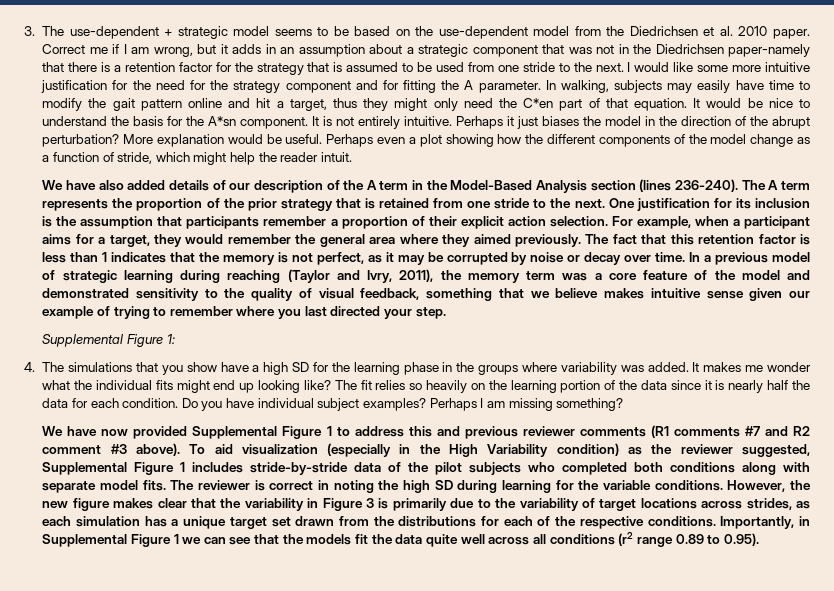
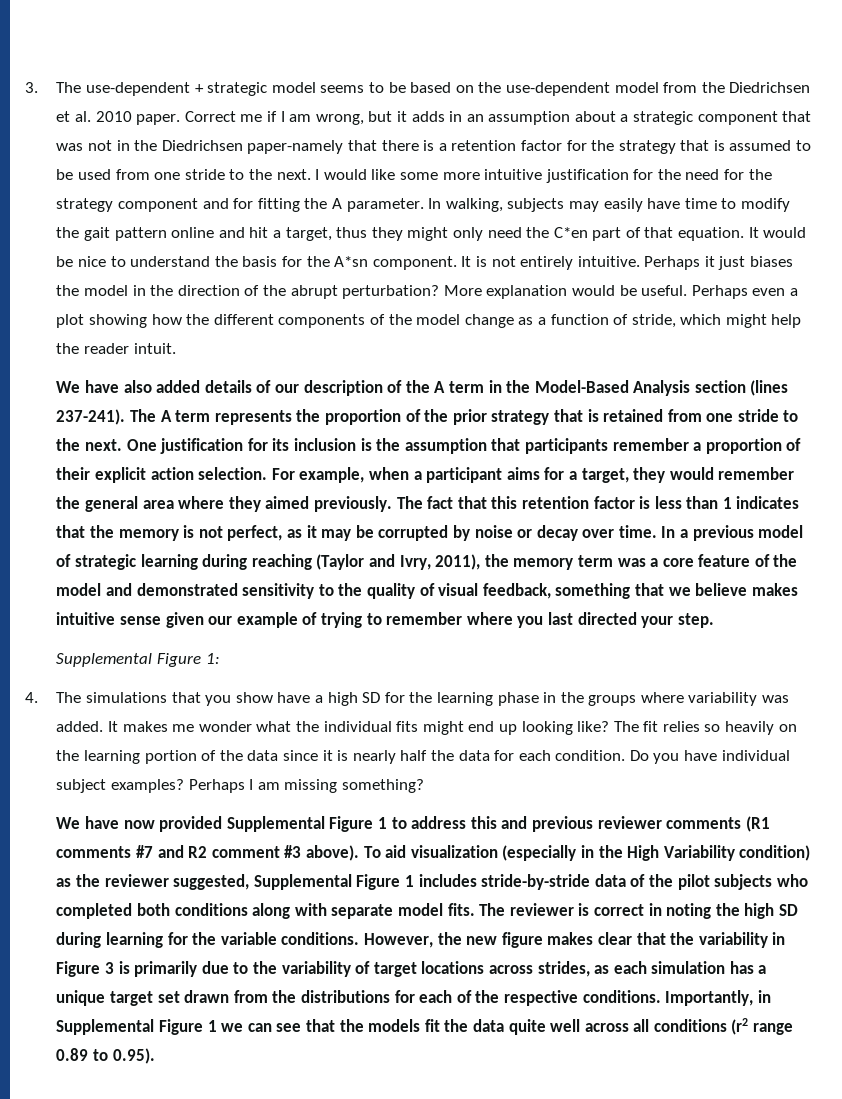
[675,179,739,192] 236-240). -> [56,409,126,425] 237-241).

